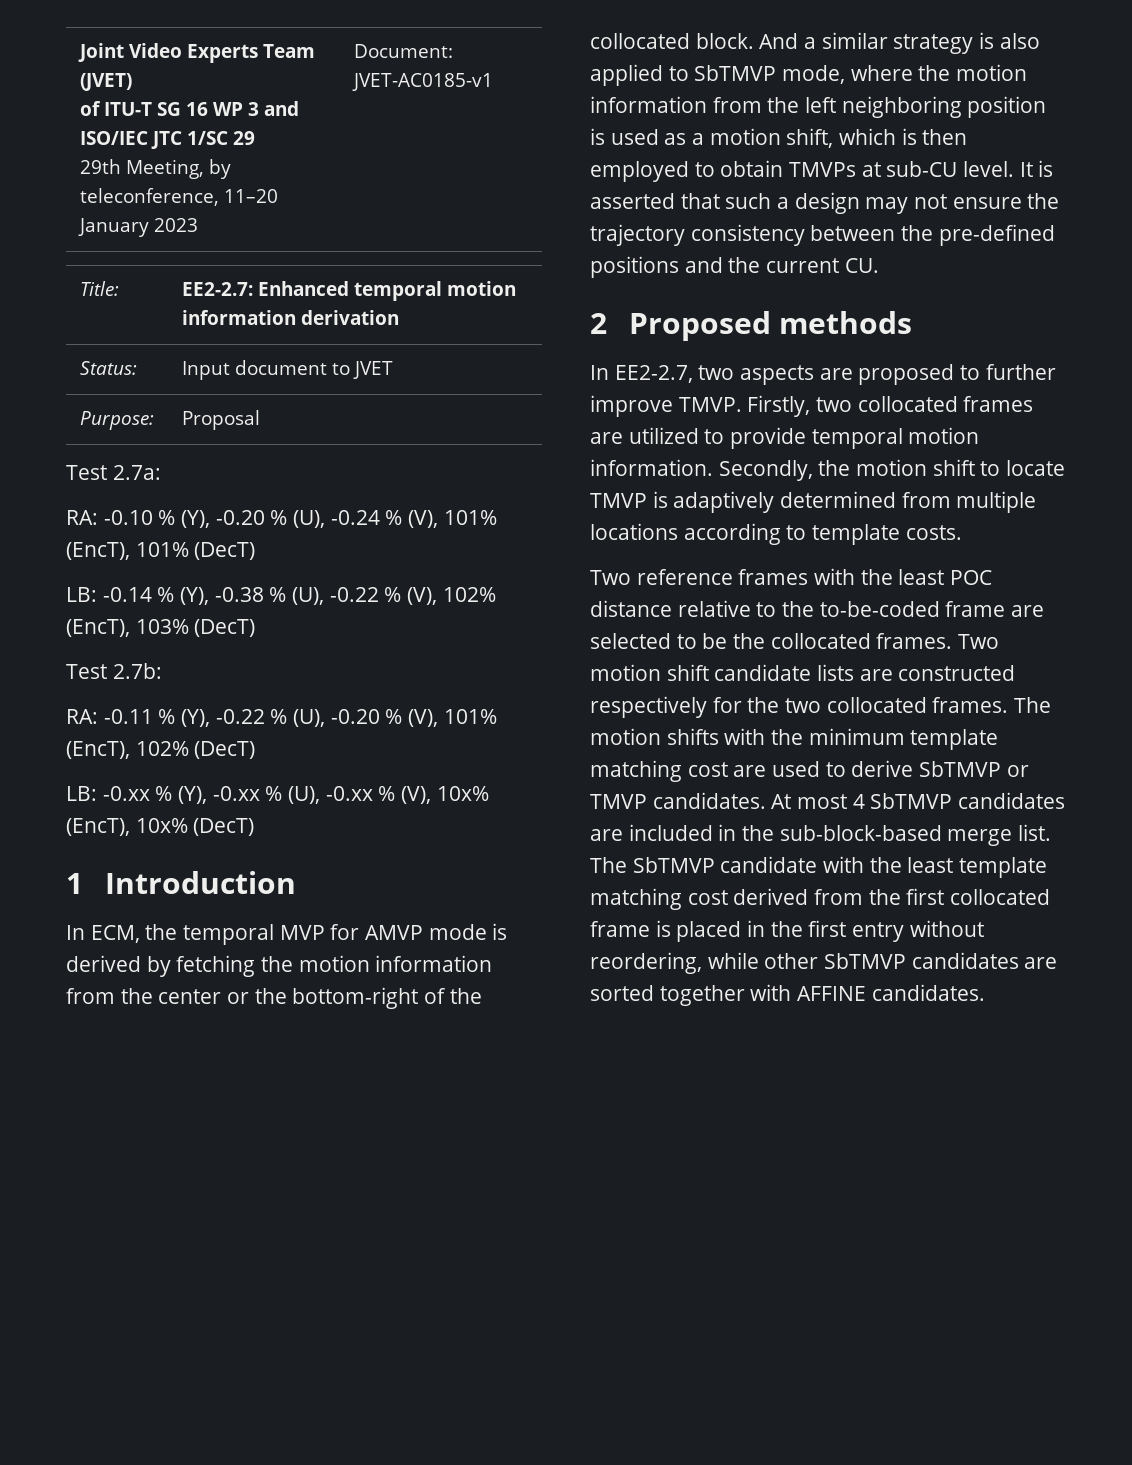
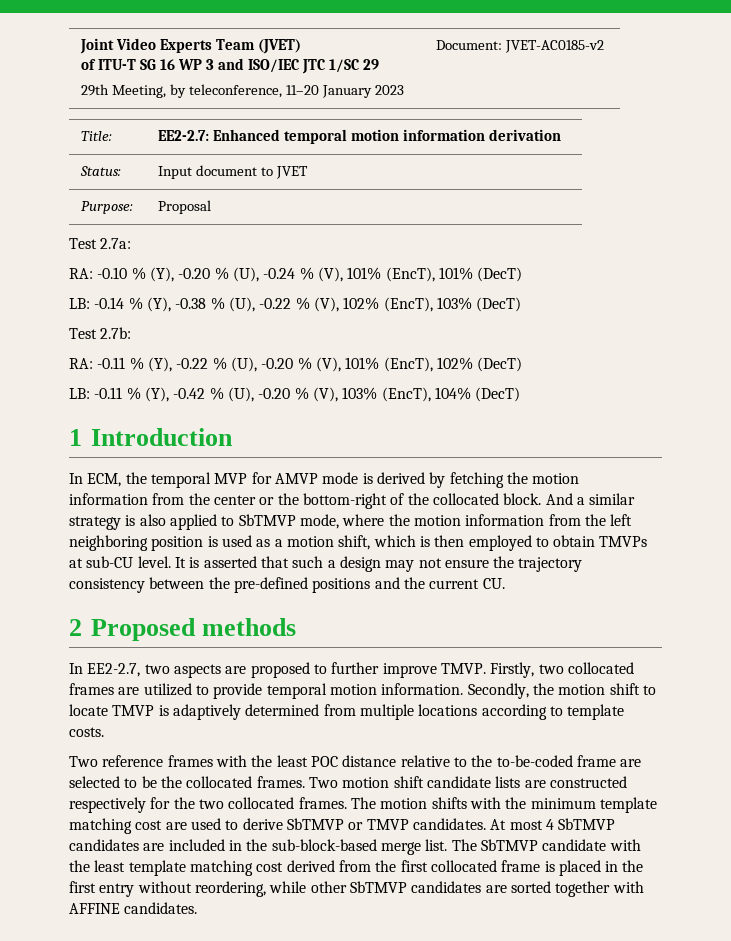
[351,73,493,91] JVET-AC0185-v1 -> [505,40,605,53] JVET-AC0185-v2
[102,786,489,804] [66,818,188,836] -0.xx % (Y), -0.xx % (U), -0.xx % (V), 10x% (EncT), 10x% -> [94,387,471,402] -0.11 % (Y), -0.42 % (U), -0.20 % (V), 103% (EncT), 104%

